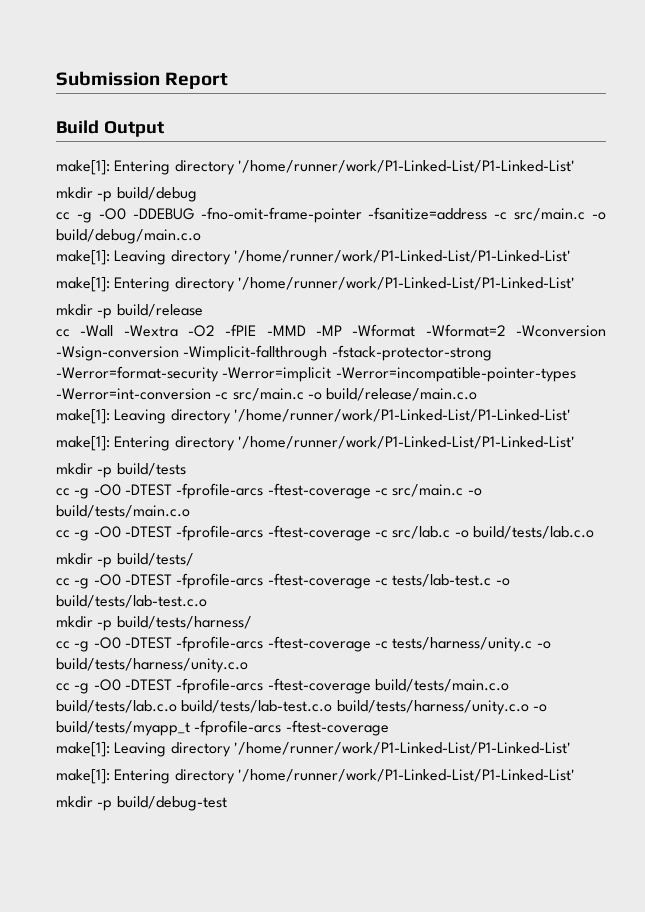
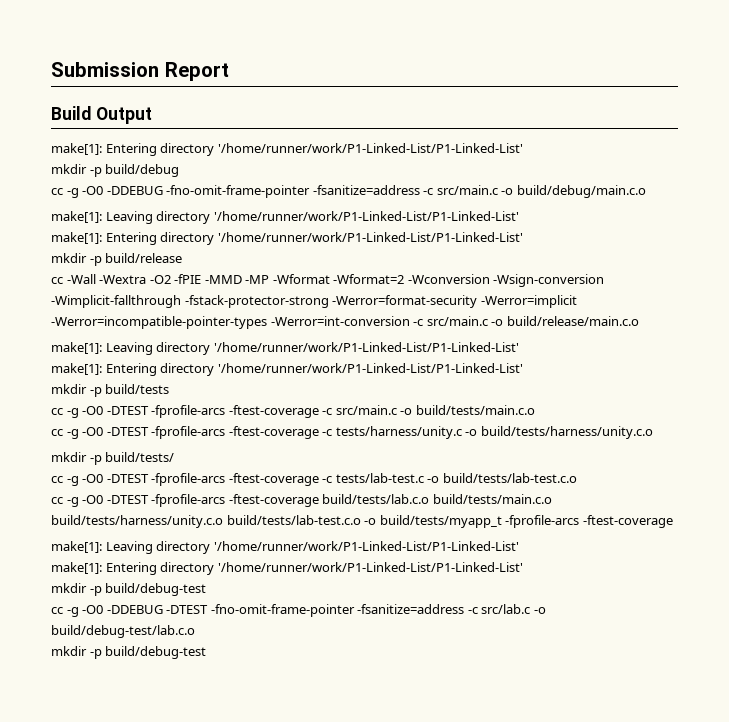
[392,526,594,539] src/lab.c -o build/tests/lab.c.o -> [335,426,653,439] tests/harness/unity.c -o build/tests/harness/unity.c.o
[56,616,252,631] [56,636,551,652] [56,658,248,673] [56,678,509,694] [56,700,529,715] // mkdir -p build/tests/harness/ // cc -g -O0 -DTEST -fprofile-arcs -ftest-coverage -c tests/harness/unity.c -o build/tests/harness/unity.c.o // cc -g -O0 -DTEST -fprofile-arcs -ftest-coverage build/tests/main.c.o build/tests/lab.c.o build/tests/lab-test.c.o build/tests/harness/unity.c.o -> [51,494,552,507] [51,515,361,528] // cc -g -O0 -DTEST -fprofile-arcs -ftest-coverage build/tests/lab.c.o build/tests/main.c.o build/tests/harness/unity.c.o build/tests/lab-test.c.o
(227, 803) none -> [51,604,546,617] [51,625,195,638] [51,646,207,659] // cc -g -O0 -DDEBUG -DTEST -fno-omit-frame-pointer -fsanitize=address -c src/lab.c -o build/debug-test/lab.c.o // mkdir -p build/debug-test

